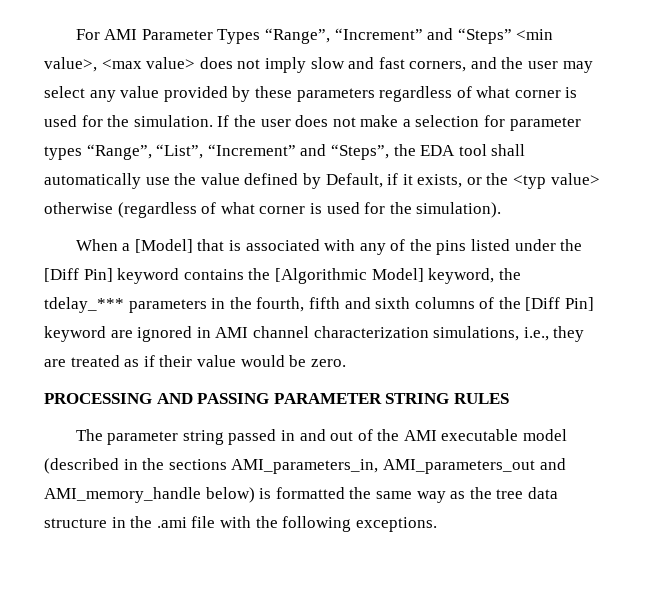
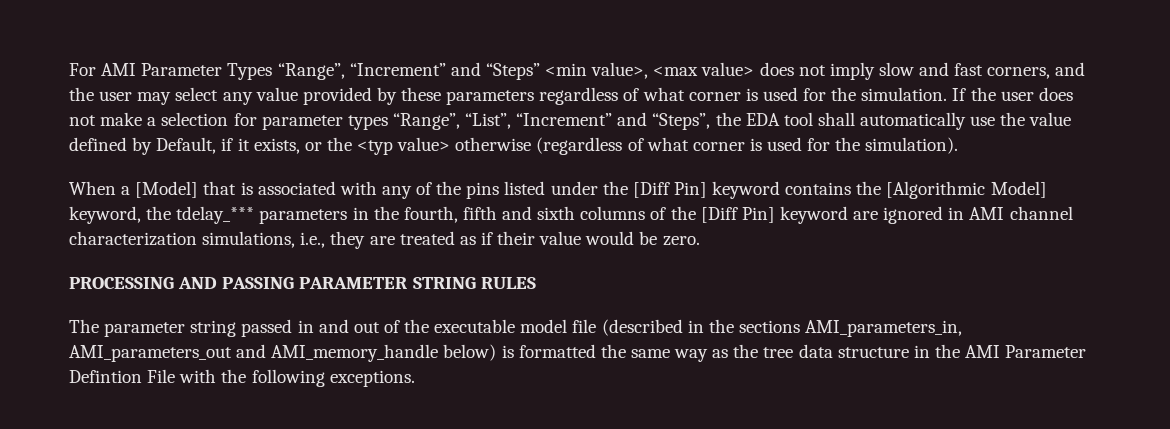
[403,430,437,441] AMI -> (430, 326) none
(568, 435) none -> [572,319,597,333] file
[156,516,216,528] .ami file -> [965,345,1087,358] [69,369,176,383] AMI Parameter Defintion File

